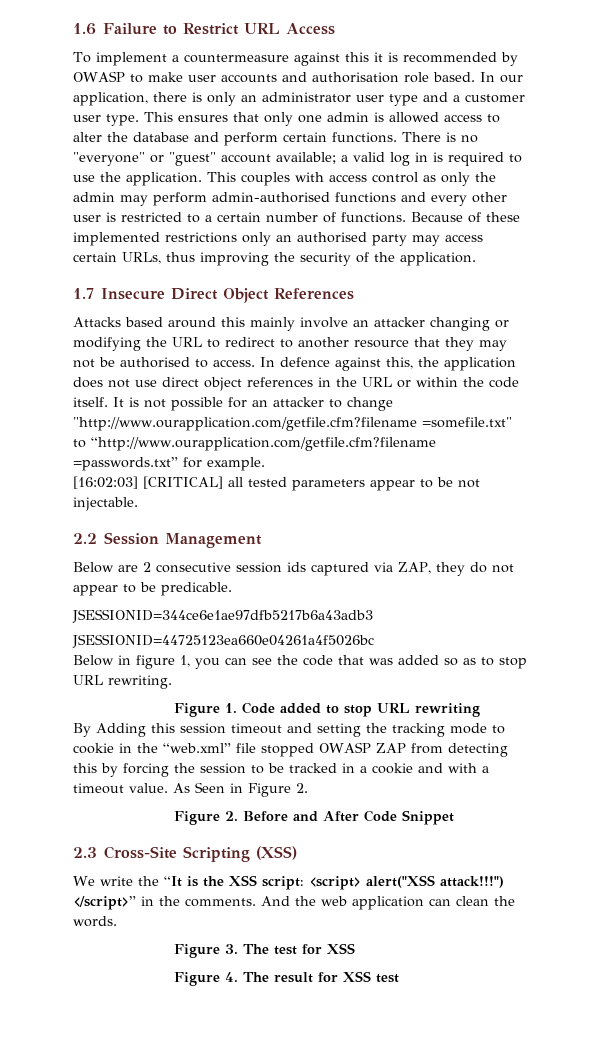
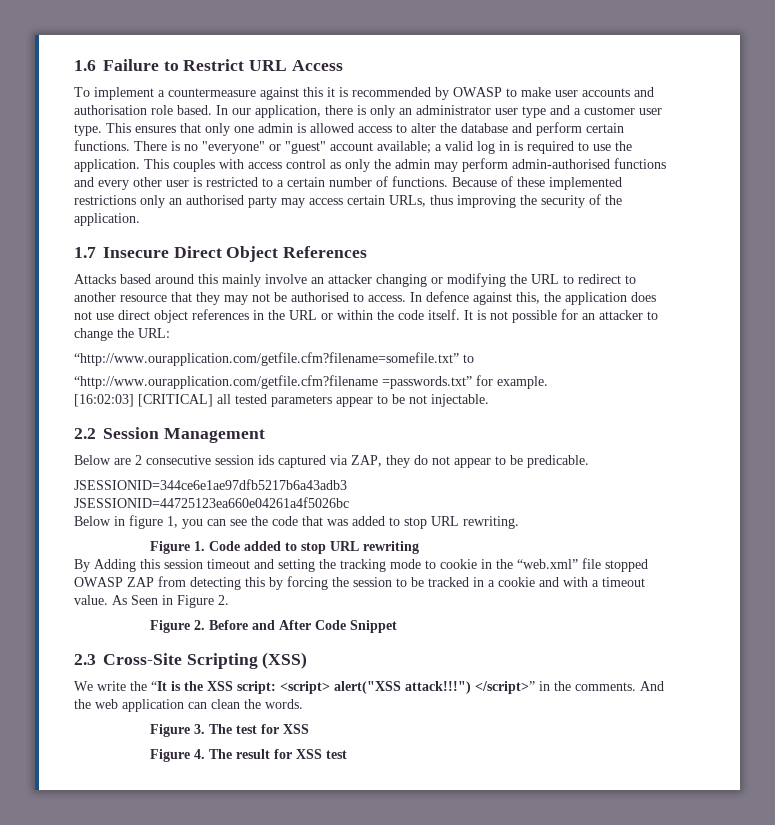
[73,417,512,431] [73,439,86,448] "http://www.ourapplication.com/getfile.cfm?filename =somefile.txt" to -> [117,328,170,338] [74,352,474,366] the URL: // “http://www.ourapplication.com/getfile.cfm?filename=somefile.txt” to //
[444,658,476,666] so as -> (385, 521) none

